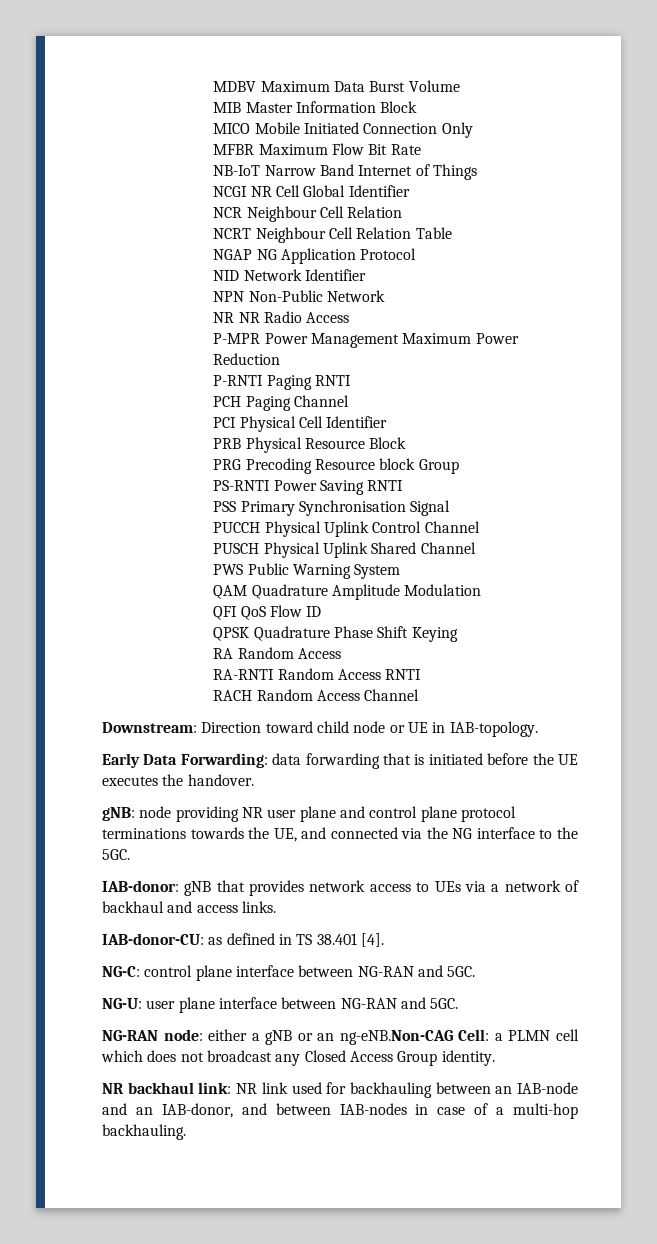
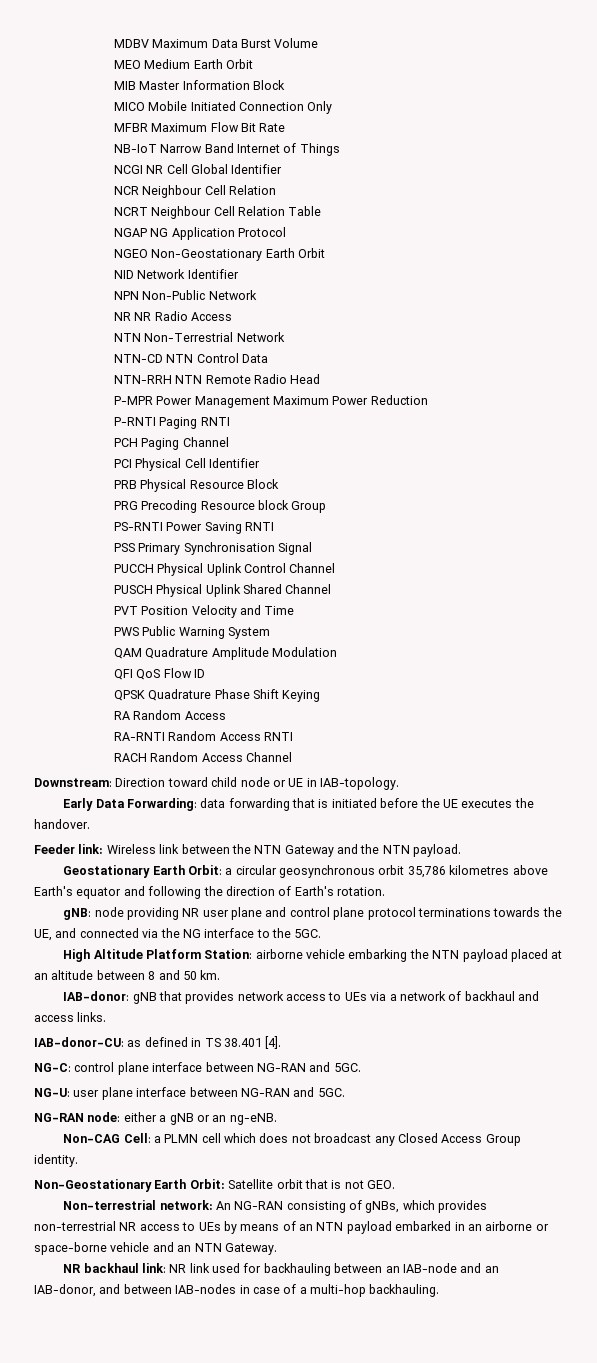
(460, 86) none -> [113,59,254,69] // MEO Medium Earth Orbit
(417, 254) none -> [113,248,326,261] // NGEO Non-Geostationary Earth Orbit
(350, 317) none -> [113,332,285,342] [113,353,269,363] [113,374,321,384] // NTN Non-Terrestrial Network // NTN-CD NTN Control Data // NTN-RRH NTN Remote Radio Head
(476, 548) none -> [113,605,295,618] // PVT Position Velocity and Time
(254, 780) none -> [34,844,462,857] [63,865,548,878] [34,886,385,899] // Feeder link: Wireless link between the NTN Gateway and the NTN payload. // Geostationary Earth Orbit: a circular geosynchronous orbit 35,786 kilometres above Earth's equator and following the direction of Earth's rotation.
(130, 854) none -> [63,949,563,962] [34,970,221,980] // High Altitude Platform Station: airborne vehicle embarking the NTN payload placed at an altitude between 8 and 50 km.
[339,1030,453,1045] ng-eNB.Non-CAG -> [229,1113,277,1125] [63,1134,121,1143] ng-eNB. // Non-CAG
(495, 1058) none -> [34,1179,395,1192] [63,1200,488,1213] [34,1221,549,1234] [34,1242,277,1255] // Non-Geostationary Earth Orbit: Satellite orbit that is not GEO. // Non-terrestrial network: An NG-RAN consisting of gNBs, which provides non-terrestrial NR access to UEs by means of an NTN payload embarked in an airborne or space-borne vehicle and an NTN Gateway.

